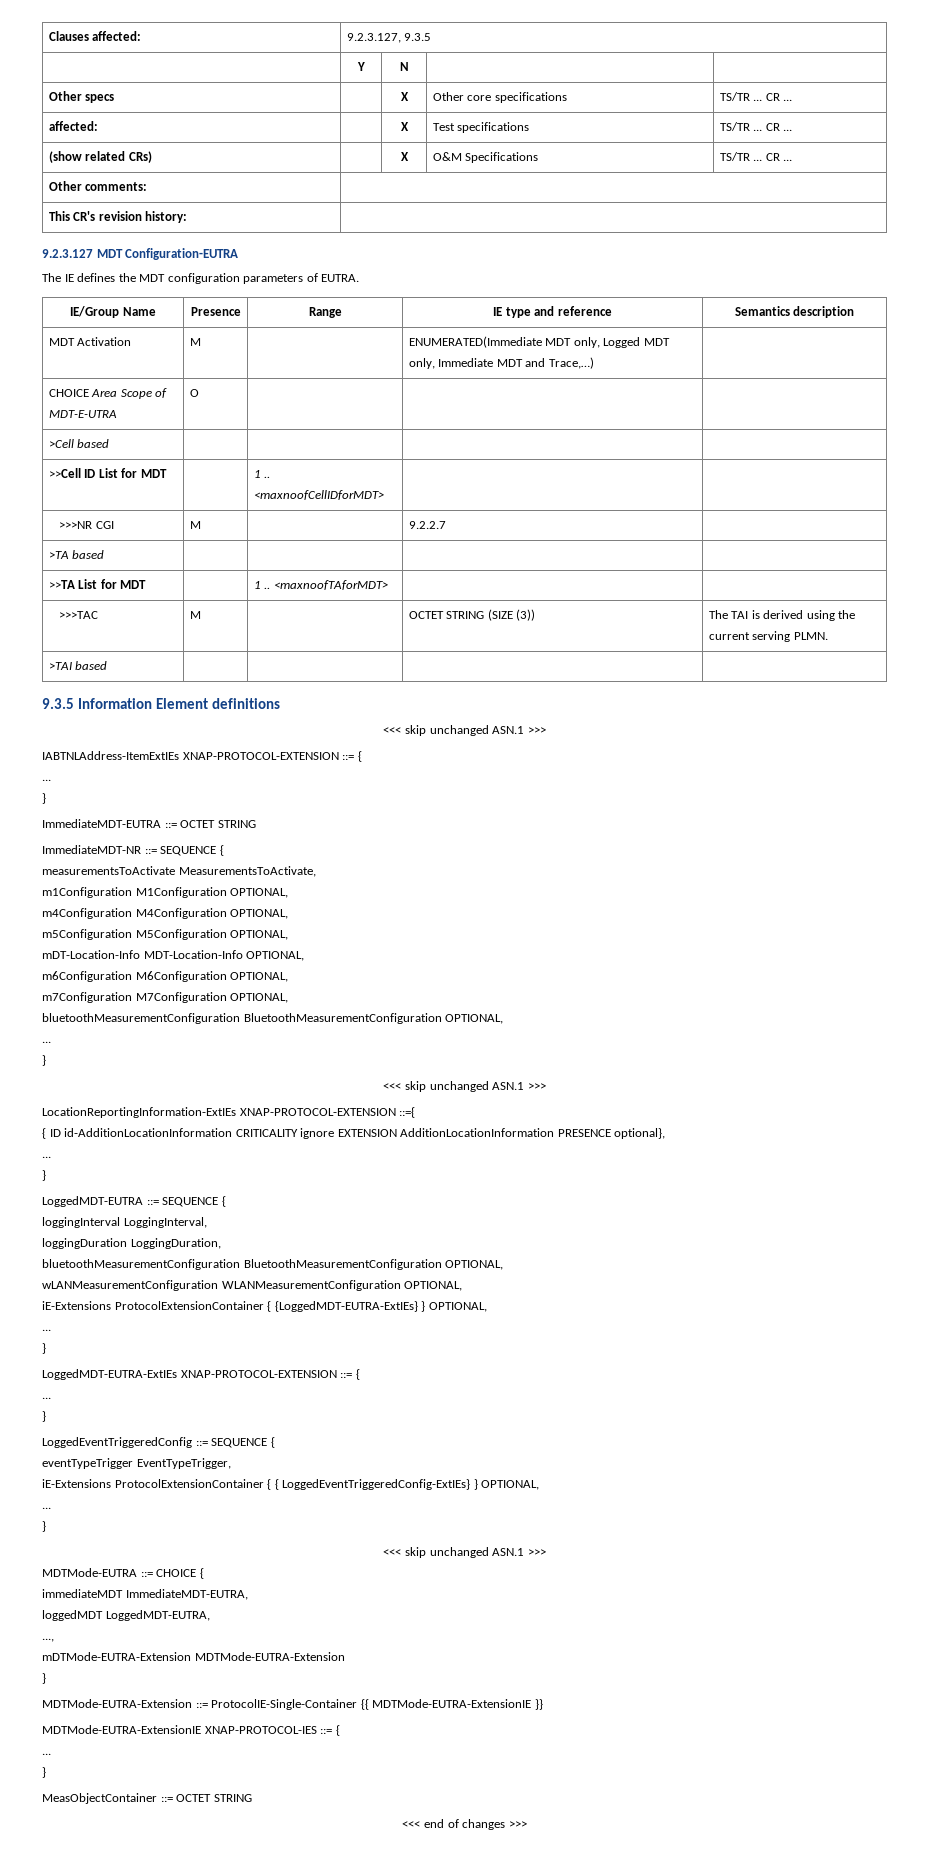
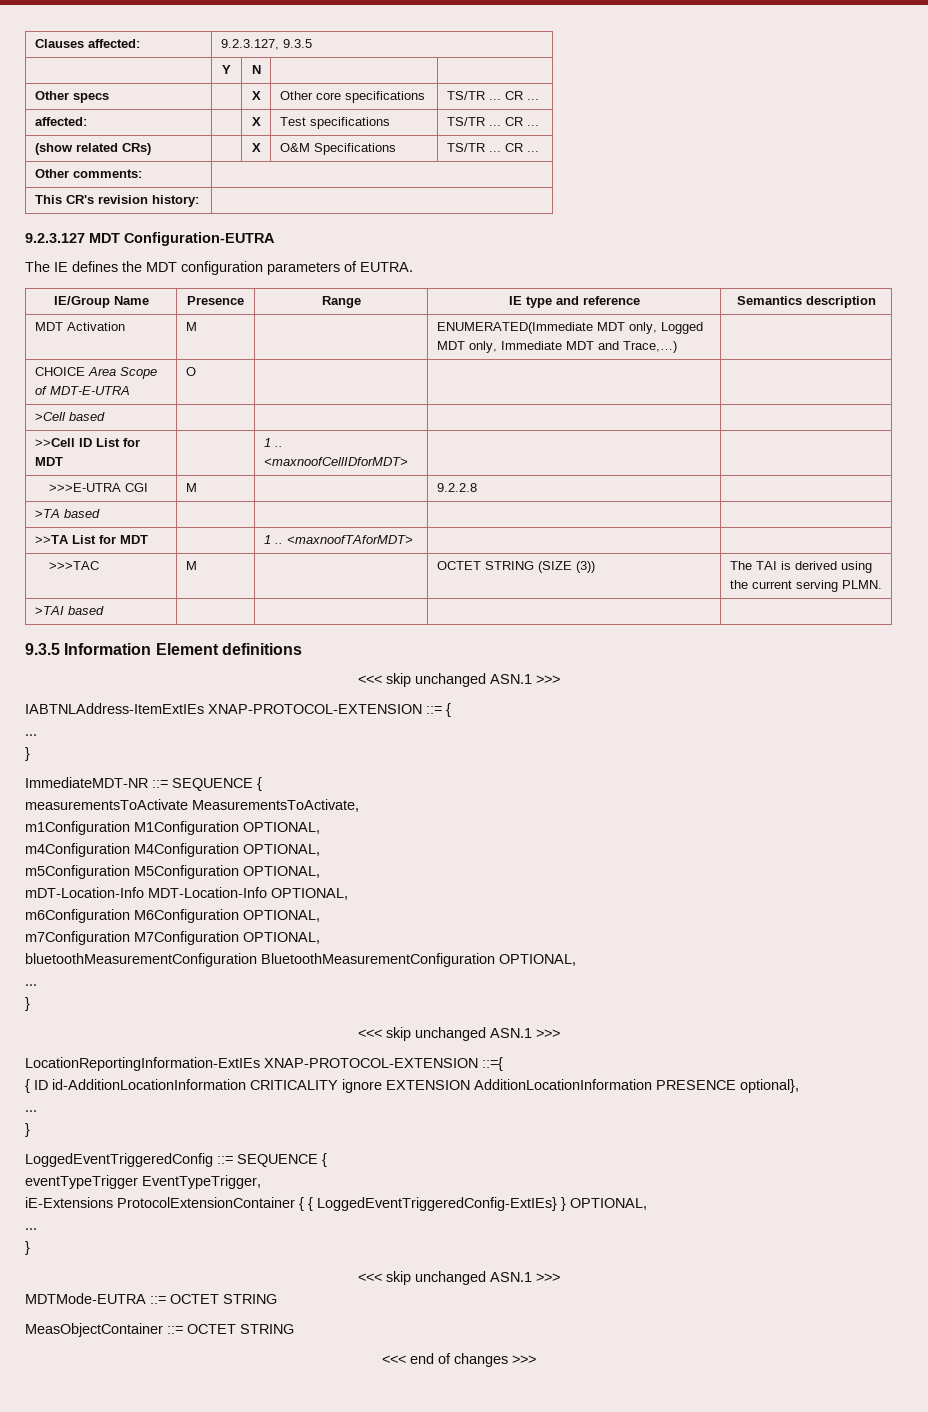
[59,521,93,529] >>>NR -> [49,483,122,492] >>>E-UTRA
[408,521,446,529] 9.2.2.7 -> [436,483,477,492] 9.2.2.8
[42,819,256,828] // ImmediateMDT-EUTRA ::= OCTET STRING -> (30, 754) none
[42,1196,226,1207] [42,1217,207,1228] [42,1238,221,1249] [42,1259,504,1270] [42,1280,463,1291] [42,1301,487,1312] [42,1329,51,1331] [42,1343,46,1354] [42,1369,360,1380] [42,1397,51,1399] [42,1411,46,1422] // LoggedMDT-EUTRA ::= SEQUENCE { // loggingInterval LoggingInterval, // loggingDuration LoggingDuration, // bluetoothMeasurementConfiguration BluetoothMeasurementConfiguration OPTIONAL, // wLANMeasurementConfiguration WLANMeasurementConfiguration OPTIONAL, // iE-Extensions ProtocolExtensionContainer { {LoggedMDT-EUTRA-ExtIEs} } OPTIONAL, // ... // } // LoggedMDT-EUTRA-ExtIEs XNAP-PROTOCOL-EXTENSION ::= { // ... // } -> (30, 1130) none
[156,1568,204,1579] [42,1589,248,1600] [42,1610,210,1621] [42,1638,54,1642] [42,1652,345,1661] [42,1673,46,1684] [42,1699,543,1710] [42,1725,340,1736] [42,1753,51,1755] [42,1767,46,1778] CHOICE { // immediateMDT ImmediateMDT-EUTRA, // loggedMDT LoggedMDT-EUTRA, // ..., // mDTMode-EUTRA-Extension MDTMode-EUTRA-Extension // } // MDTMode-EUTRA-Extension ::= ProtocolIE-Single-Container {{ MDTMode-EUTRA-ExtensionIE }} // MDTMode-EUTRA-ExtensionIE XNAP-PROTOCOL-IES ::= { // ... // } -> [170,1294,277,1304] OCTET STRING

